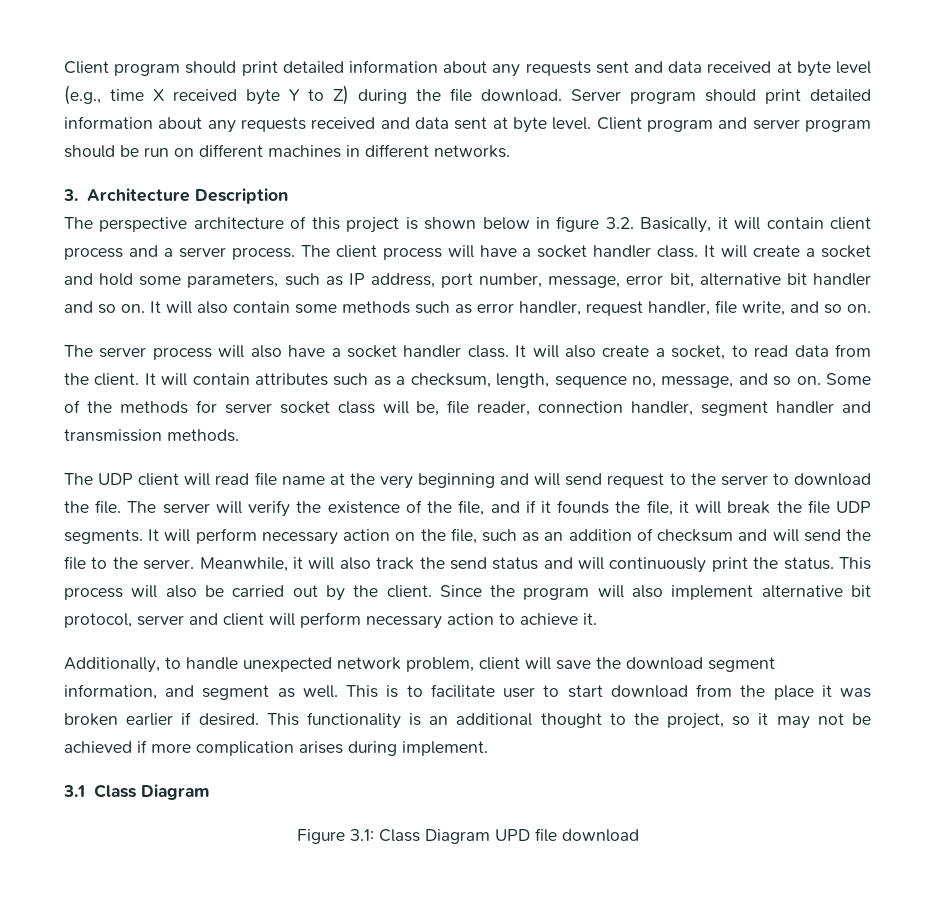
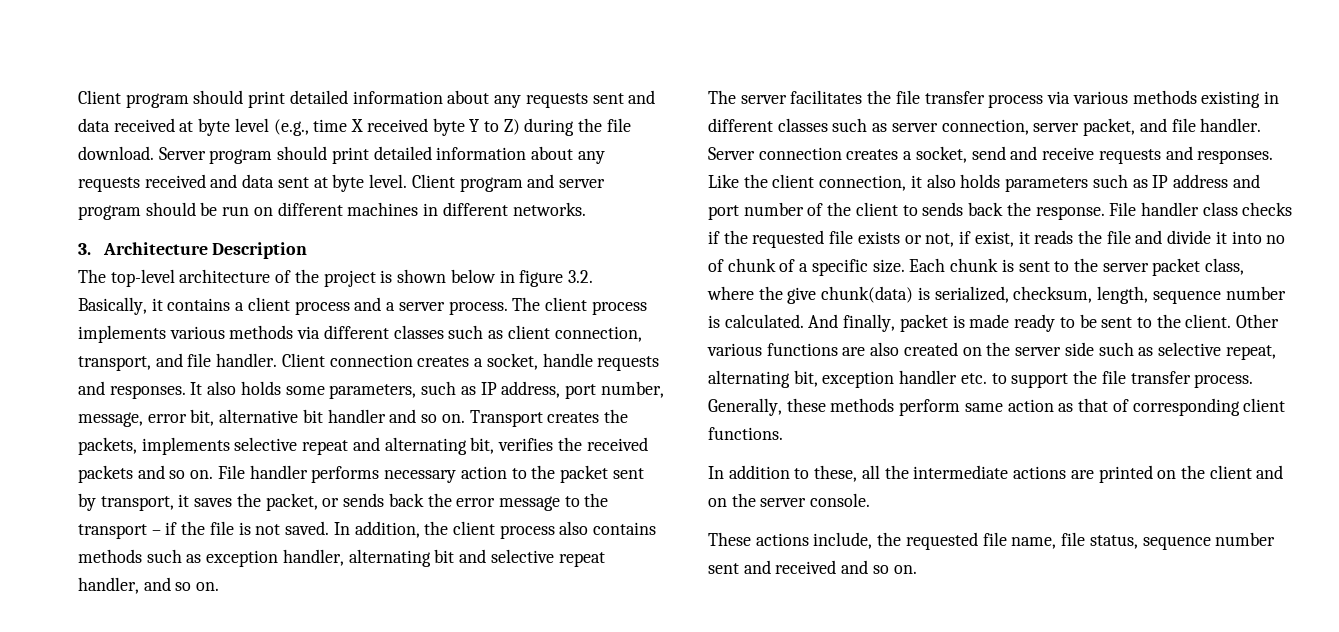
[99,217,188,232] perspective -> [110,269,175,287] top-level
[311,217,340,230] this -> [294,269,319,283] the
[734,217,824,230] will contain -> [167,298,245,311] contains a
[447,245,872,258] [64,273,134,286] will have a socket handler class. It will create a socket and hold -> [78,325,642,343] [78,353,660,371] [78,381,281,399] implements various methods via different classes such as client connection, transport, and file handler. Client connection creates a socket, handle requests and responses. It also holds
[150,300,785,316] It will also contain some methods such as error handler, request handler, file write, -> [469,409,628,427] [78,437,648,455] [78,465,644,483] [78,493,609,511] [78,521,657,539] [78,549,605,567] [78,577,139,594] Transport creates the packets, implements selective repeat and alternating bit, verifies the received packets and so on. File handler performs necessary action to the packet sent by transport, it saves the packet, or sends back the error message to the transport – if the file is not saved. In addition, the client process also contains methods such as exception handler, alternating bit and selective repeat handler,
[152,344,872,360] [64,373,871,388] [64,400,871,416] [64,429,239,442] [64,472,871,489] [64,500,872,517] [64,528,871,545] [64,556,872,573] [64,585,871,601] [64,612,597,629] [64,657,775,673] [64,684,872,700] [64,712,871,729] [64,740,488,756] [63,784,209,800] [296,828,639,844] process will also have a socket handler class. It will also create a socket, to read data from the client. It will contain attributes such as a checksum, length, sequence no, message, and so on. Some of the methods for server socket class will be, file reader, connection handler, segment handler and transmission methods. // The UDP client will read file name at the very beginning and will send request to the server to download the file. The server will verify the existence of the file, and if it founds the file, it will break the file UDP segments. It will perform necessary action on the file, such as an addition of checksum and will send the file to the server. Meanwhile, it will also track the send status and will continuously print the status. This process will also be carried out by the client. Since the program will also implement alternative bit protocol, server and client will perform necessary action to achieve it. // Additionally, to handle unexpected network problem, client will save the download segment information, and segment as well. This is to facilitate user to start download from the place it was broken earlier if desired. This functionality is an additional thought to the project, so it may not be achieved if more complication arises during implement. // 3.1 Class Diagram // Figure 3.1: Class Diagram UPD file download -> [790,90,1279,108] [708,118,1262,136] [708,146,1274,164] [708,174,1260,192] [708,202,1293,220] [708,230,1286,248] [708,258,1245,276] [707,286,1286,304] [708,314,1280,332] [707,342,1276,360] [708,370,1254,388] [708,398,1286,416] [708,427,783,440] [708,465,1284,483] [708,493,871,507] [708,532,1276,550] [708,560,917,574] facilitates the file transfer process via various methods existing in different classes such as server connection, server packet, and file handler. Server connection creates a socket, send and receive requests and responses. Like the client connection, it also holds parameters such as IP address and port number of the client to sends back the response. File handler class checks if the requested file exists or not, if exist, it reads the file and divide it into no of chunk of a specific size. Each chunk is sent to the server packet class, where the give chunk(data) is serialized, checksum, length, sequence number is calculated. And finally, packet is made ready to be sent to the client. Other various functions are also created on the server side such as selective repeat, alternating bit, exception handler etc. to support the file transfer process. Generally, these methods perform same action as that of corresponding client functions. // In addition to these, all the intermediate actions are printed on the client and on the server console. // These actions include, the requested file name, file status, sequence number sent and received and so on.

